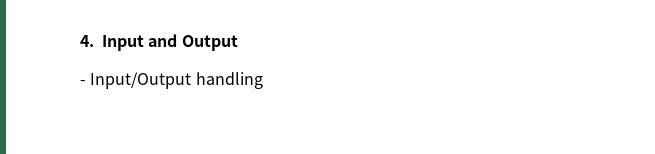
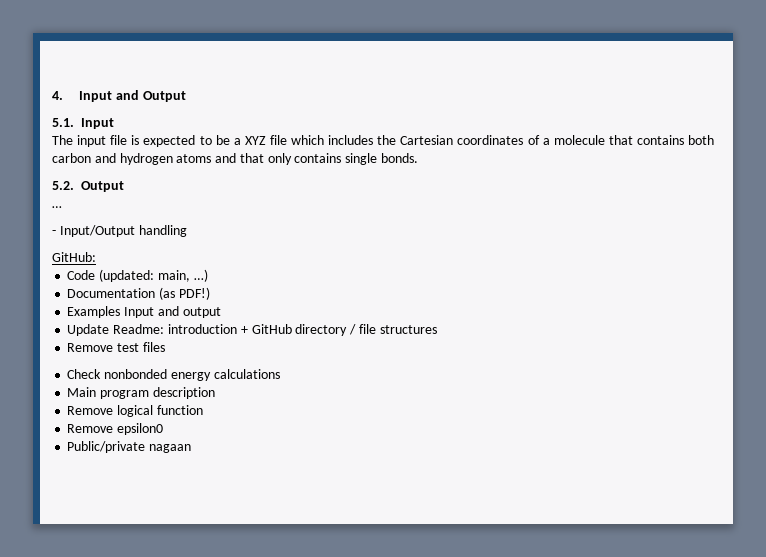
[80,72,263,89] - Input/Output handling -> [52,118,114,129] [52,135,715,147] [52,153,419,165] [52,181,124,192] [52,206,62,208] [52,225,187,237] [52,252,96,262] [67,269,208,282] [67,287,210,300] [67,306,221,318] [67,324,437,336] [67,342,165,352] [67,369,280,381] [67,387,215,399] [67,405,203,417] [67,423,164,435] [67,441,192,453] 5.1. Input // The input file is expected to be a XYZ file which includes the Cartesian coordinates of a molecule that contains both carbon and hydrogen atoms and that only contains single bonds. // 5.2. Output // … // - Input/Output handling // GitHub: // Code (updated: main, …) // Documentation (as PDF!) // Examples Input and output // Update Readme: introduction + GitHub directory / file structures // Remove test files // Check nonbonded energy calculations // Main program description // Remove logical function // Remove epsilon0 // Public/private nagaan

